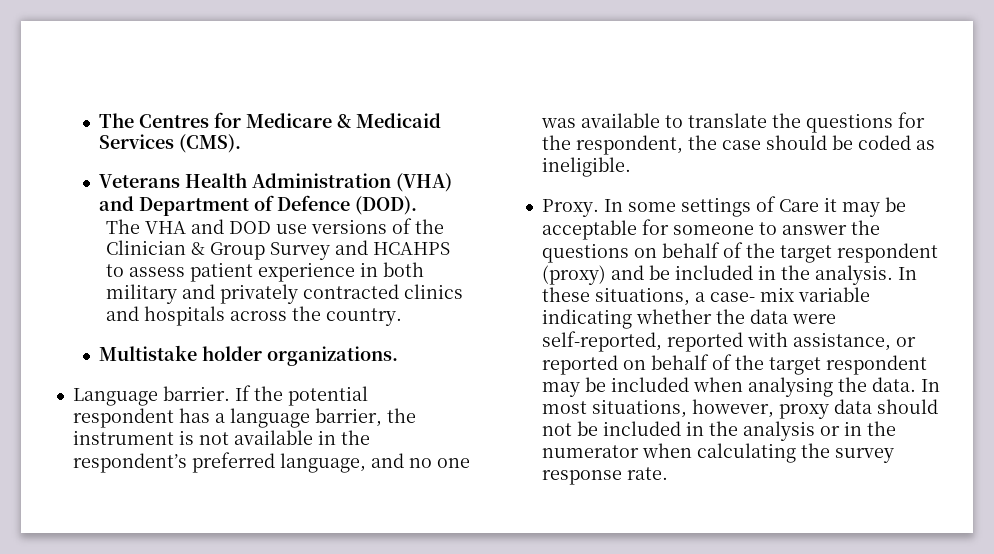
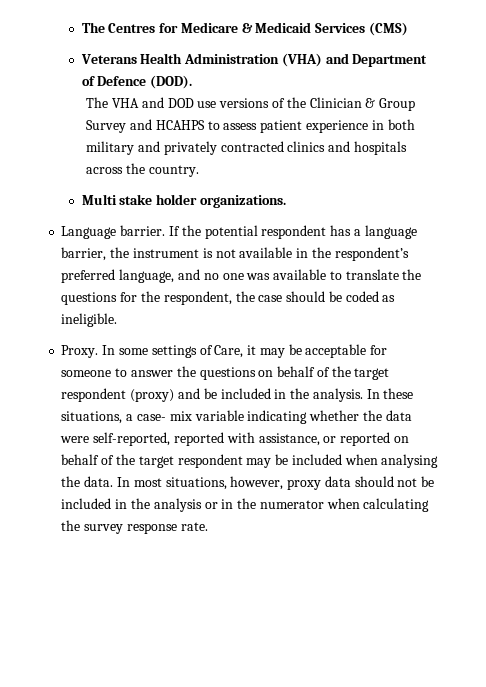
[179,134,242,153] (CMS). -> [369,22,409,36] (CMS)
[99,345,198,361] Multistake -> [81,194,153,205] Multi stake
[778,199,819,212] Care -> [214,345,244,358] Care,

